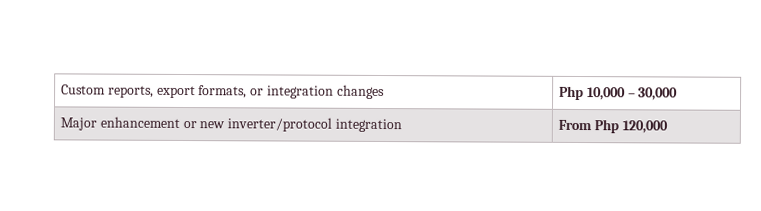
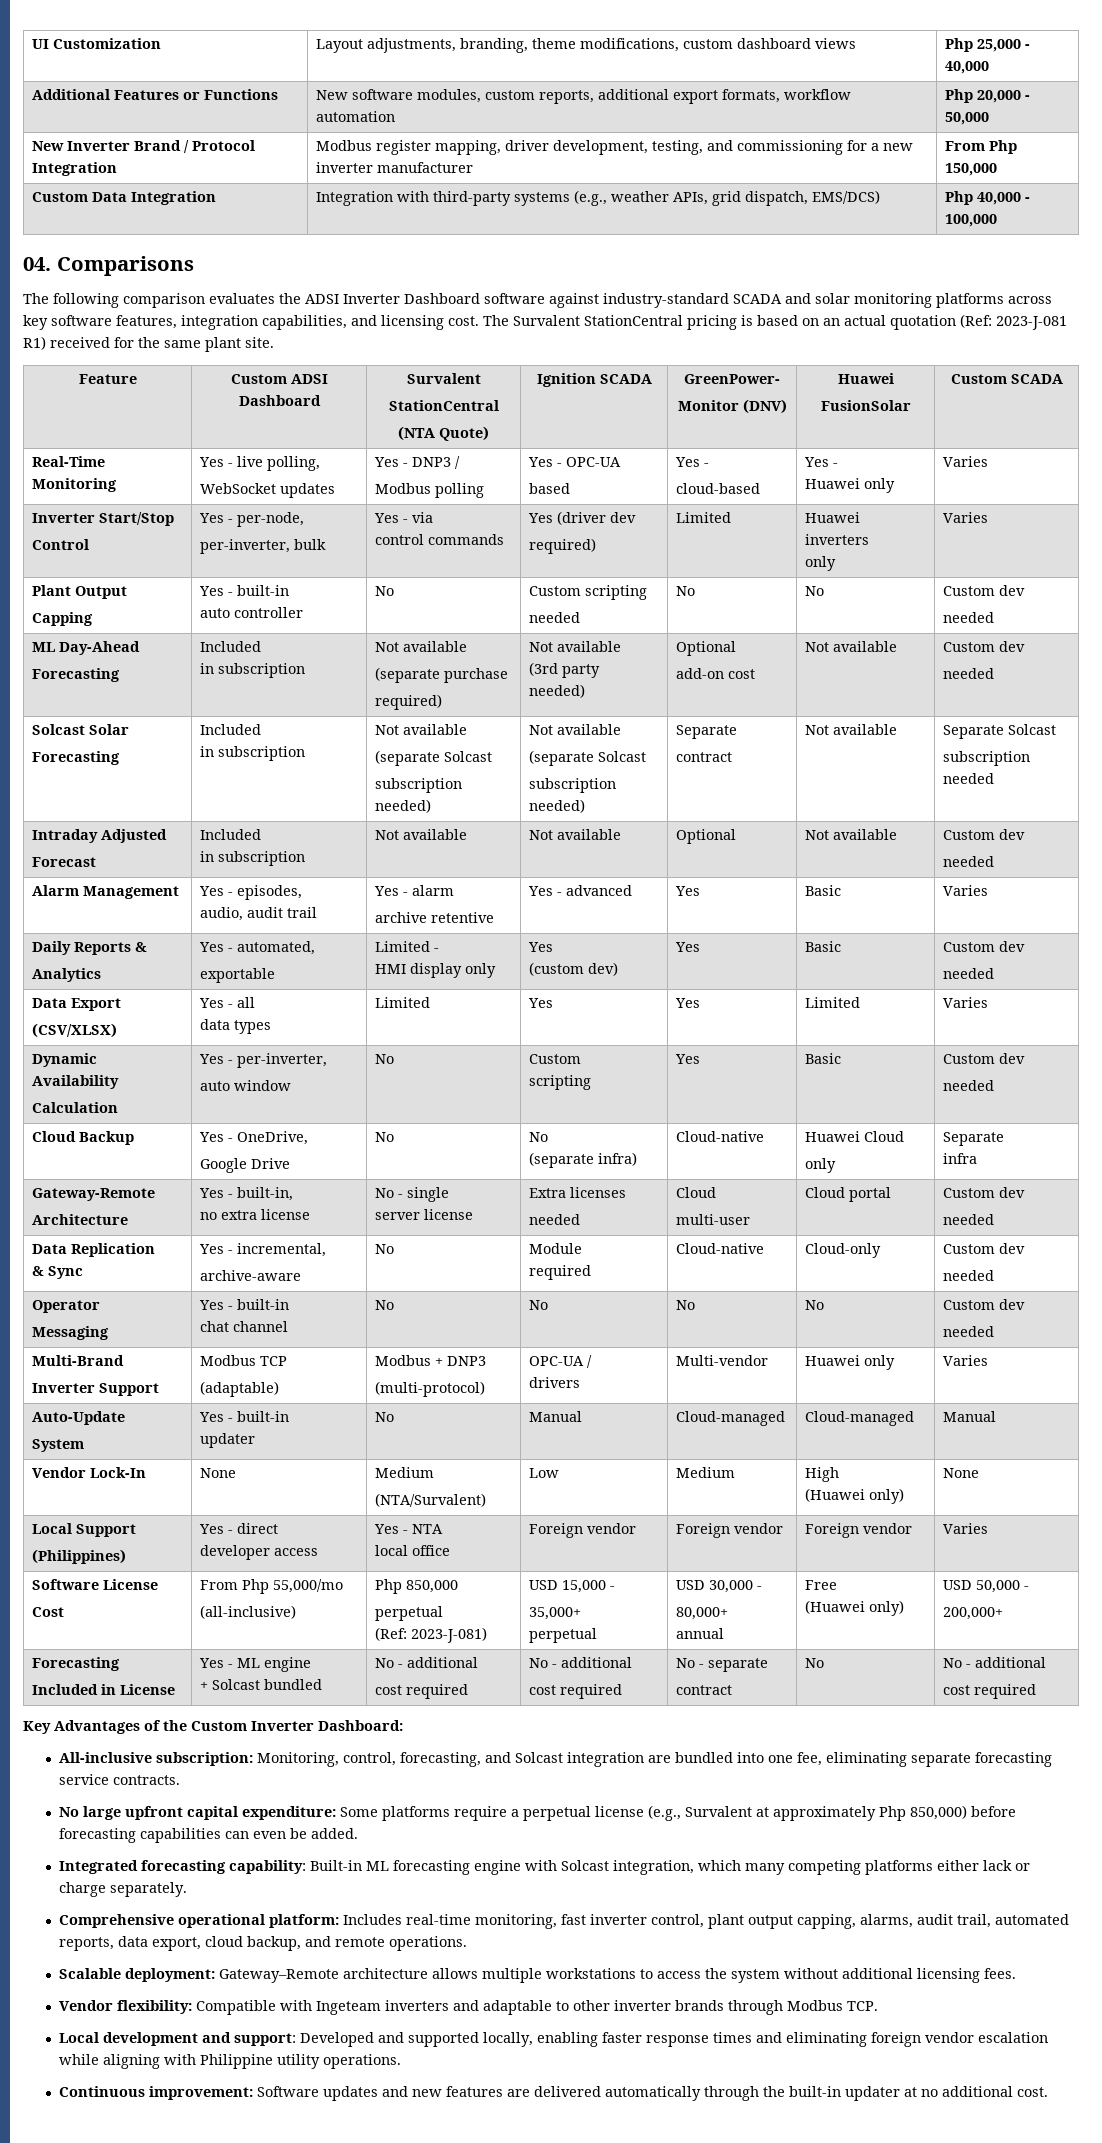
[61,84,385,100] [559,85,679,101] [60,116,403,133] [558,119,668,134] Custom reports, export formats, or integration changes | Php 10,000 – 30,000 // Major enhancement or new inverter/protocol integration | From Php 120,000 -> [32,38,162,49] [316,38,857,53] [945,38,1031,52] [945,61,990,74] [32,89,279,100] [316,89,852,104] [316,111,396,122] [945,89,1031,103] [945,112,990,125] [32,140,256,153] [32,162,118,176] [316,140,914,155] [316,162,474,173] [945,140,1018,154] [945,163,998,176] [32,191,217,205] [316,190,881,206] [945,191,1031,205] [945,214,998,227] [23,256,194,276] [23,293,1052,308] [23,314,1067,330] [23,336,274,352] [78,374,137,384] [230,374,328,384] [238,395,321,406] [406,373,481,384] [388,400,499,411] [398,426,489,441] [536,373,652,387] [684,374,780,384] [677,399,787,414] [837,373,894,384] [820,400,911,411] [950,374,1063,384] [32,456,106,467] [32,478,118,492] [199,456,321,471] [200,483,336,498] [374,456,461,469] [375,483,485,498] [528,457,622,467] [529,483,571,494] [675,457,710,467] [676,483,761,494] [804,457,839,467] [805,478,896,493] [943,456,989,467] [32,512,175,526] [32,539,90,550] [199,512,305,527] [200,539,327,554] [374,512,434,523] [375,534,505,545] [528,511,637,525] [529,538,597,554] [676,512,732,523] [805,512,861,523] [805,534,870,545] [805,556,837,571] [943,512,989,523] [32,585,128,599] [32,612,94,626] [199,585,290,596] [200,607,304,618] [375,586,395,596] [529,585,648,600] [529,612,581,623] [676,586,696,596] [805,586,825,596] [943,585,1026,596] [943,612,995,623] [32,641,141,655] [32,668,121,682] [200,641,262,652] [200,663,306,678] [375,641,468,652] [375,667,509,683] [375,694,443,710] [529,641,622,652] [529,662,601,678] [529,684,586,698] [676,641,737,656] [676,668,756,679] [805,641,898,652] [943,641,1026,652] [943,668,995,679] [32,724,130,735] [32,751,121,765] [200,724,262,735] [200,746,306,761] [375,724,468,735] [375,750,493,766] [375,778,463,793] [375,799,432,813] [529,724,622,735] [529,750,647,766] [529,778,617,793] [529,799,586,813] [676,725,738,739] [676,752,733,762] [805,724,898,735] [943,724,1057,739] [943,751,1031,766] [943,773,995,784] [32,829,168,843] [32,857,97,867] [200,829,262,840] [200,851,306,866] [375,829,468,840] [529,829,622,840] [676,829,737,844] [805,829,898,840] [943,829,1026,840] [943,856,995,867] [32,885,180,899] [199,885,303,900] [200,907,318,921] [374,885,455,896] [375,912,495,923] [528,885,633,896] [675,886,701,896] [805,885,842,896] [943,885,989,896] [32,941,148,955] [32,968,102,982] [199,941,316,955] [200,968,276,983] [375,941,440,952] [375,963,497,978] [528,942,554,952] [529,962,619,976] [675,942,701,952] [805,941,842,952] [943,941,1026,952] [943,968,995,979] [32,998,122,1011] [32,1023,118,1038] [199,997,256,1008] [200,1019,272,1034] [375,997,431,1008] [528,998,554,1008] [675,998,701,1008] [805,997,861,1008] [943,997,989,1008] [32,1053,98,1067] [32,1075,120,1089] [32,1102,119,1113] [199,1053,328,1068] [200,1080,292,1091] [375,1054,395,1064] [529,1054,582,1064] [529,1075,592,1090] [675,1054,701,1064] [805,1053,842,1064] [943,1053,1026,1064] [943,1080,995,1091] [32,1131,135,1145] [199,1131,309,1145] [200,1158,291,1173] [375,1132,395,1142] [529,1132,549,1142] [529,1152,638,1168] [676,1131,765,1142] [805,1131,905,1142] [805,1158,837,1173] [943,1132,1005,1146] [943,1153,978,1164] [32,1188,156,1201] [32,1214,129,1225] [199,1187,294,1201] [200,1209,311,1220] [375,1187,450,1202] [375,1209,474,1220] [529,1187,627,1198] [529,1214,581,1225] [676,1187,717,1198] [676,1214,751,1225] [805,1187,892,1202] [943,1187,1026,1198] [943,1214,995,1225] [32,1243,156,1257] [32,1266,84,1279] [199,1243,327,1257] [200,1270,302,1281] [375,1244,395,1254] [529,1243,583,1254] [529,1265,592,1280] [676,1243,765,1254] [805,1243,882,1258] [943,1243,1026,1254] [943,1270,995,1281] [32,1300,101,1313] [32,1326,110,1340] [199,1299,290,1310] [200,1321,289,1332] [375,1300,395,1310] [529,1300,549,1310] [676,1300,696,1310] [805,1300,825,1310] [943,1299,1026,1310] [943,1326,995,1337] [32,1355,125,1366] [32,1383,160,1396] [200,1355,288,1366] [200,1381,280,1397] [375,1355,487,1366] [375,1381,486,1397] [529,1355,593,1368] [529,1377,581,1388] [676,1355,769,1366] [805,1355,896,1370] [943,1355,989,1366] [32,1411,126,1425] [32,1439,85,1452] [199,1411,290,1422] [200,1433,256,1448] [375,1412,395,1422] [529,1411,583,1422] [676,1411,786,1426] [805,1411,915,1426] [943,1411,997,1422] [32,1467,147,1478] [200,1468,237,1478] [375,1467,435,1478] [375,1493,487,1507] [529,1468,560,1478] [676,1467,736,1478] [805,1467,840,1482] [805,1488,905,1504] [943,1468,980,1478] [32,1523,137,1537] [32,1549,127,1564] [199,1523,279,1534] [200,1545,319,1560] [374,1524,444,1534] [375,1545,451,1556] [529,1523,637,1538] [676,1523,784,1538] [805,1523,913,1538] [943,1523,989,1534] [32,1579,159,1590] [32,1607,65,1617] [200,1579,344,1594] [200,1605,297,1619] [375,1579,459,1594] [375,1606,444,1621] [375,1627,488,1643] [529,1580,616,1593] [529,1607,582,1620] [529,1628,598,1643] [676,1580,763,1593] [676,1607,729,1620] [676,1628,725,1639] [805,1580,838,1590] [805,1600,905,1616] [943,1580,1030,1593] [943,1607,1004,1620] [32,1657,121,1671] [32,1684,176,1695] [199,1657,312,1672] [200,1679,323,1690] [375,1657,479,1668] [375,1684,469,1699] [529,1657,633,1668] [529,1684,623,1699] [676,1658,769,1672] [676,1685,733,1695] [805,1658,825,1668] [943,1657,1047,1668] [943,1684,1037,1699] [23,1720,403,1734] [58,1752,1052,1767] [58,1774,180,1785] [58,1805,1016,1821] [58,1828,358,1843] [58,1860,1030,1875] [58,1882,187,1897] [58,1914,1069,1929] [58,1936,467,1951] [58,1968,1016,1983] [58,2000,878,2015] [58,2032,1048,2047] [58,2054,401,2069] [58,2086,1048,2101] UI Customization | Layout adjustments, branding, theme modifications, custom dashboard views | Php 25,000 - 40,000 // Additional Features or Functions | New software modules, custom reports, additional export formats, workflow automation | Php 20,000 - 50,000 // New Inverter Brand / Protocol Integration | Modbus register mapping, driver development, testing, and commissioning for a new inverter manufacturer | From Php 150,000 // Custom Data Integration | Integration with third-party systems (e.g., weather APIs, grid dispatch, EMS/DCS) | Php 40,000 - 100,000 // 04. Comparisons // The following comparison evaluates the ADSI Inverter Dashboard software against industry-standard SCADA and solar monitoring platforms across key software features, integration capabilities, and licensing cost. The Survalent StationCentral pricing is based on an actual quotation (Ref: 2023-J-081 R1) received for the same plant site. // Feature | Custom ADSI Dashboard | Survalent // StationCentral // (NTA Quote) | Ignition SCADA | GreenPower- // Monitor (DNV) | Huawei // FusionSolar | Custom SCADA // Real-Time Monitoring | Yes - live polling, // WebSocket updates | Yes - DNP3 / // Modbus polling | Yes - OPC-UA // based | Yes - // cloud-based | Yes - // Huawei only | Varies // Inverter Start/Stop // Control | Yes - per-node, // per-inverter, bulk | Yes - via // control commands | Yes (driver dev // required) | Limited | Huawei inverters // only | Varies // Plant Output // Capping | Yes - built-in // auto controller | No | Custom scripting // needed | No | No | Custom dev // needed // ML Day-Ahead // Forecasting | Included // in subscription | Not available // (separate purchase // required) | Not available // (3rd party needed) | Optional // add-on cost | Not available | Custom dev // needed // Solcast Solar // Forecasting | Included // in subscription | Not available // (separate Solcast // subscription needed) | Not available // (separate Solcast // subscription needed) | Separate // contract | Not available | Separate Solcast // subscription needed // Intraday Adjusted // Forecast | Included // in subscription | Not available | Not available | Optional | Not available | Custom dev // needed // Alarm Management | Yes - episodes, // audio, audit trail | Yes - alarm // archive retentive | Yes - advanced | Yes | Basic | Varies // Daily Reports & // Analytics | Yes - automated, // exportable | Limited - // HMI display only | Yes // (custom dev) | Yes | Basic | Custom dev // needed // Data Export // (CSV/XLSX) | Yes - all // data types | Limited | Yes | Yes | Limited | Varies // Dynamic Availability // Calculation | Yes - per-inverter, // auto window | No | Custom // scripting | Yes | Basic | Custom dev // needed // Cloud Backup | Yes - OneDrive, // Google Drive | No | No // (separate infra) | Cloud-native | Huawei Cloud // only | Separate // infra // Gateway-Remote // Architecture | Yes - built-in, // no extra license | No - single // server license | Extra licenses // needed | Cloud // multi-user | Cloud portal | Custom dev // needed // Data Replication // & Sync | Yes - incremental, // archive-aware | No | Module // required | Cloud-native | Cloud-only | Custom dev // needed // Operator // Messaging | Yes - built-in // chat channel | No | No | No | No | Custom dev // needed // Multi-Brand // Inverter Support | Modbus TCP // (adaptable) | Modbus + DNP3 // (multi-protocol) | OPC-UA / // drivers | Multi-vendor | Huawei only | Varies // Auto-Update // System | Yes - built-in // updater | No | Manual | Cloud-managed | Cloud-managed | Manual // Vendor Lock-In | None | Medium // (NTA/Survalent) | Low | Medium | High // (Huawei only) | None // Local Support // (Philippines) | Yes - direct // developer access | Yes - NTA // local office | Foreign vendor | Foreign vendor | Foreign vendor | Varies // Software License // Cost | From Php 55,000/mo // (all-inclusive) | Php 850,000 // perpetual // (Ref: 2023-J-081) | USD 15,000 - // 35,000+ // perpetual | USD 30,000 - // 80,000+ // annual | Free // (Huawei only) | USD 50,000 - // 200,000+ // Forecasting // Included in License | Yes - ML engine // + Solcast bundled | No - additional // cost required | No - additional // cost required | No - separate // contract | No | No - additional // cost required // Key Advantages of the Custom Inverter Dashboard: // All-inclusive subscription: Monitoring, control, forecasting, and Solcast integration are bundled into one fee, eliminating separate forecasting service contracts. // No large upfront capital expenditure: Some platforms require a perpetual license (e.g., Survalent at approximately Php 850,000) before forecasting capabilities can even be added. // Integrated forecasting capability: Built-in ML forecasting engine with Solcast integration, which many competing platforms either lack or charge separately. // Comprehensive operational platform: Includes real-time monitoring, fast inverter control, plant output capping, alarms, audit trail, automated reports, data export, cloud backup, and remote operations. // Scalable deployment: Gateway–Remote architecture allows multiple workstations to access the system without additional licensing fees. // Vendor flexibility: Compatible with Ingeteam inverters and adaptable to other inverter brands through Modbus TCP. // Local development and support: Developed and supported locally, enabling faster response times and eliminating foreign vendor escalation while aligning with Philippine utility operations. // Continuous improvement: Software updates and new features are delivered automatically through the built-in updater at no additional cost.

